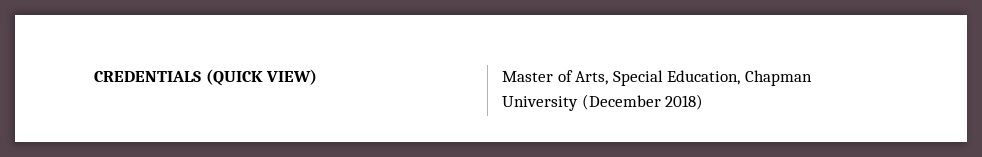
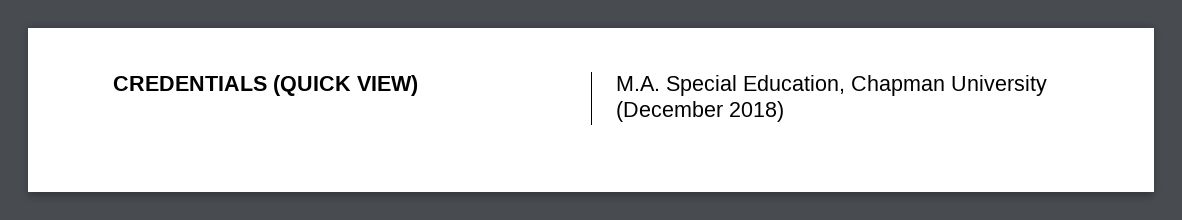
[502,70,609,85] Master of Arts, -> [616,76,660,91] M.A.

